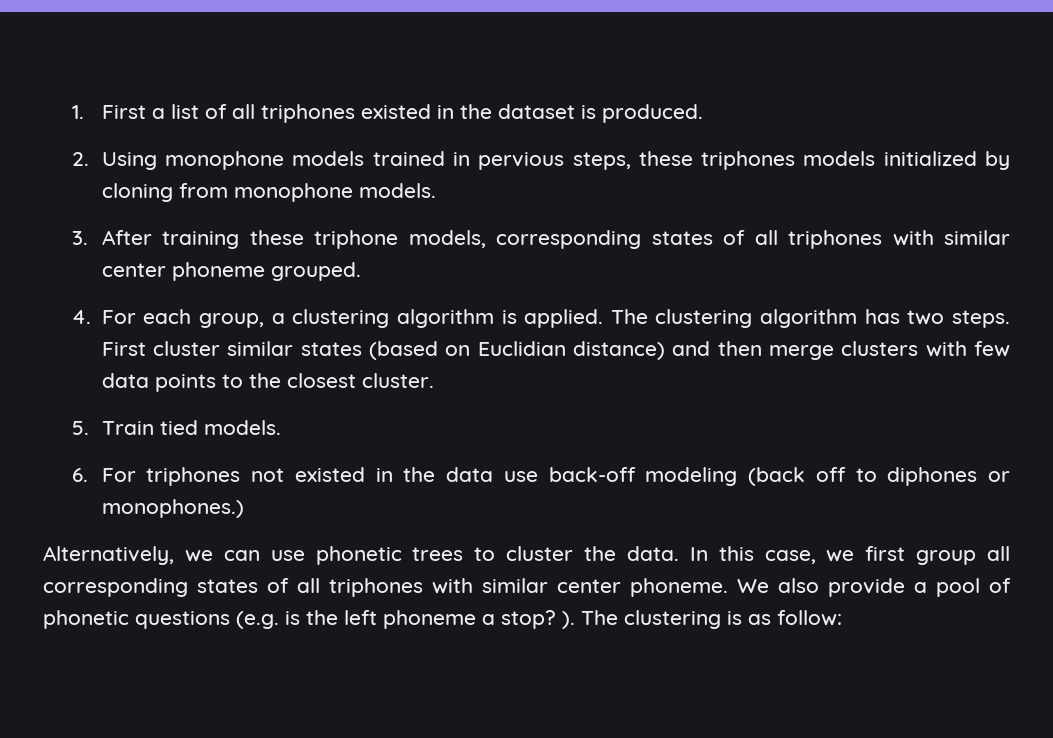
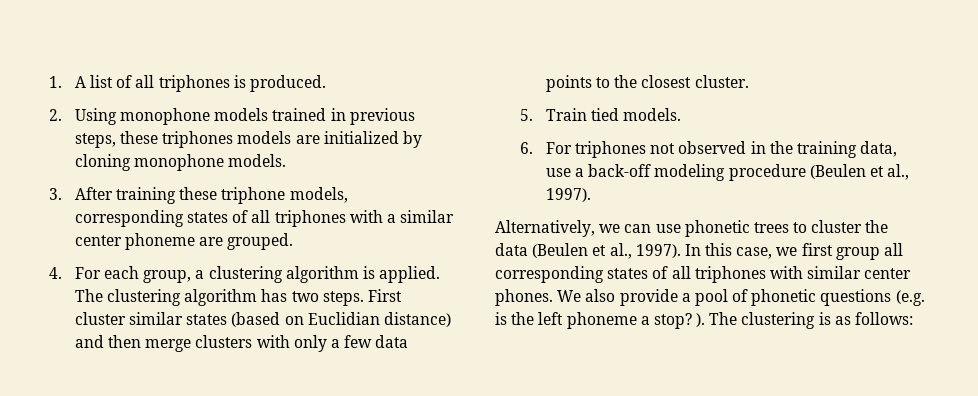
[101,105,165,119] First a -> [74,76,86,88] A
[360,104,575,119] existed in the dataset -> (230, 83) none
[478,152,565,170] pervious -> [349,108,415,125] previous
(876, 158) none -> [295,135,320,144] are
[178,183,228,198] from -> (131, 162) none
(934, 238) none -> [387,214,397,223] a
(265, 271) none -> [199,237,224,246] are
(967, 349) none -> [293,335,341,352] only a
[294,467,1011,486] [101,499,244,518] existed in the data use back-off modeling (back off to diphones or monophones.) -> [678,141,898,158] [545,164,910,181] [545,188,591,202] observed in the training data, use a back-off modeling procedure (Beulen et al., 1997).
[626,546,679,561] data. -> [495,243,681,259] data (Beulen et al., 1997).
[630,578,728,597] phoneme. -> [495,289,553,306] phones.
[777,610,842,626] follow: -> [855,312,914,325] follows:

